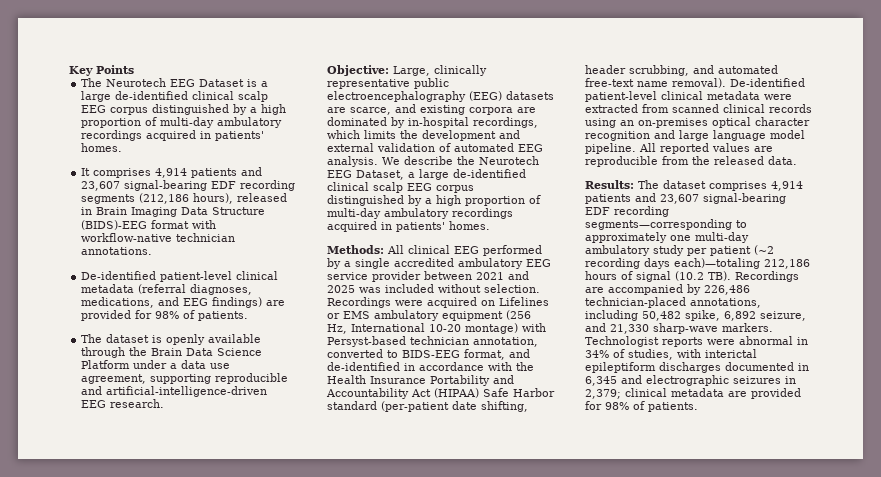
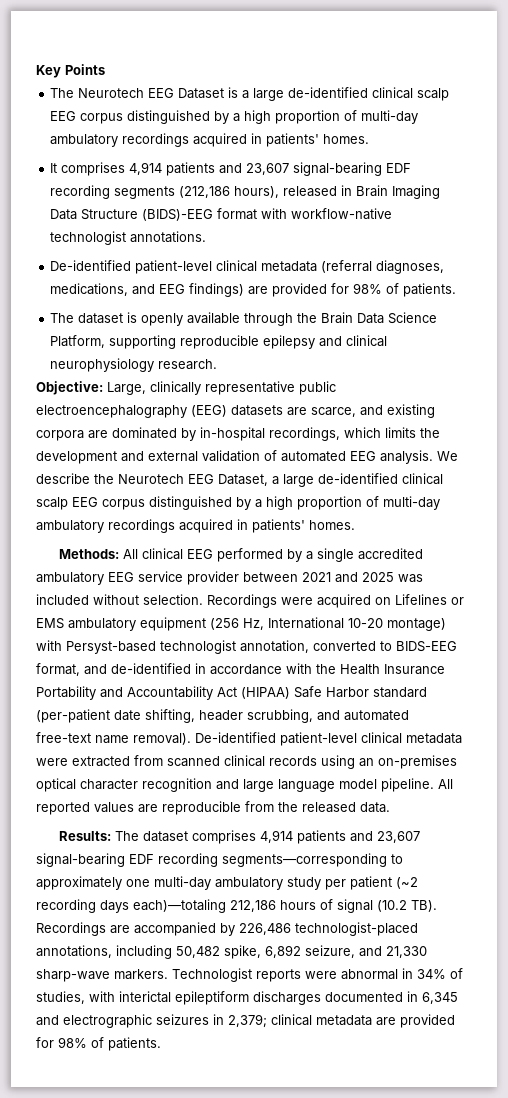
[176,233,236,242] technician -> [50,231,127,245] technologist
[81,360,231,369] [81,373,289,384] [81,386,268,397] [81,400,107,408] Platform under a data use agreement, supporting reproducible and artificial-intelligence-driven EEG -> [50,335,388,349] [50,358,155,372] Platform, supporting reproducible epilepsy and clinical neurophysiology
[410,336,469,345] technician -> [160,640,236,654] technologist
[585,297,686,308] technician-placed -> [295,922,418,936] technologist-placed

